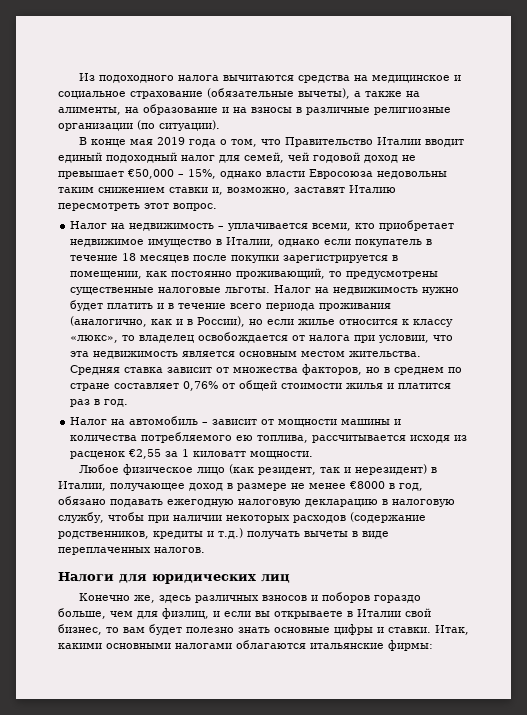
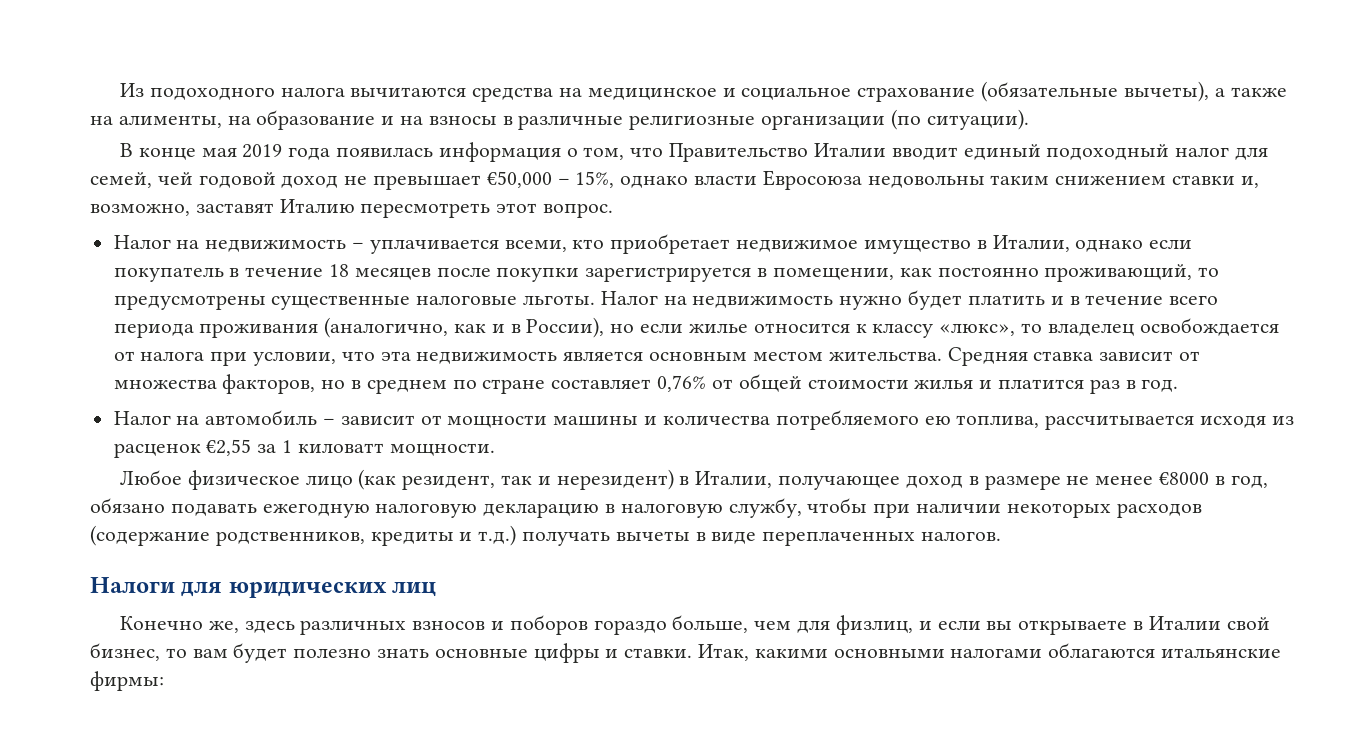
(217, 143) none -> [336,142,561,162] появилась информация

